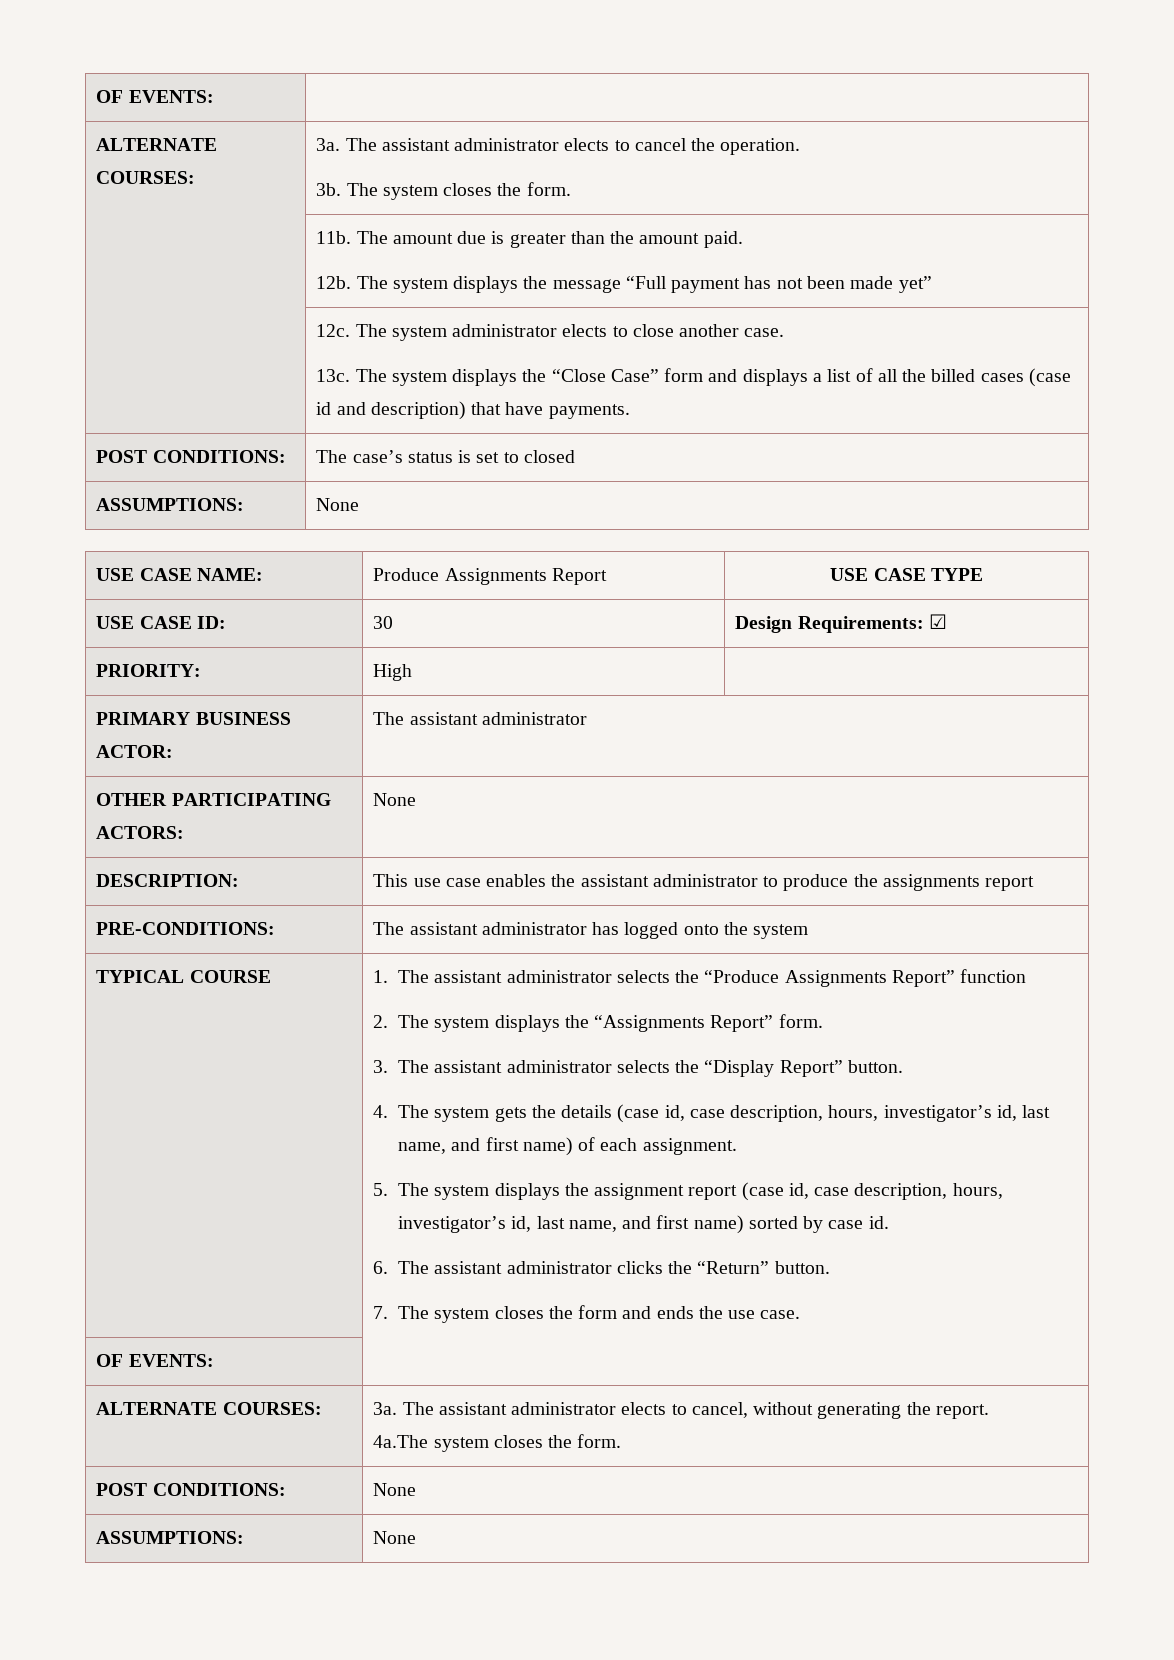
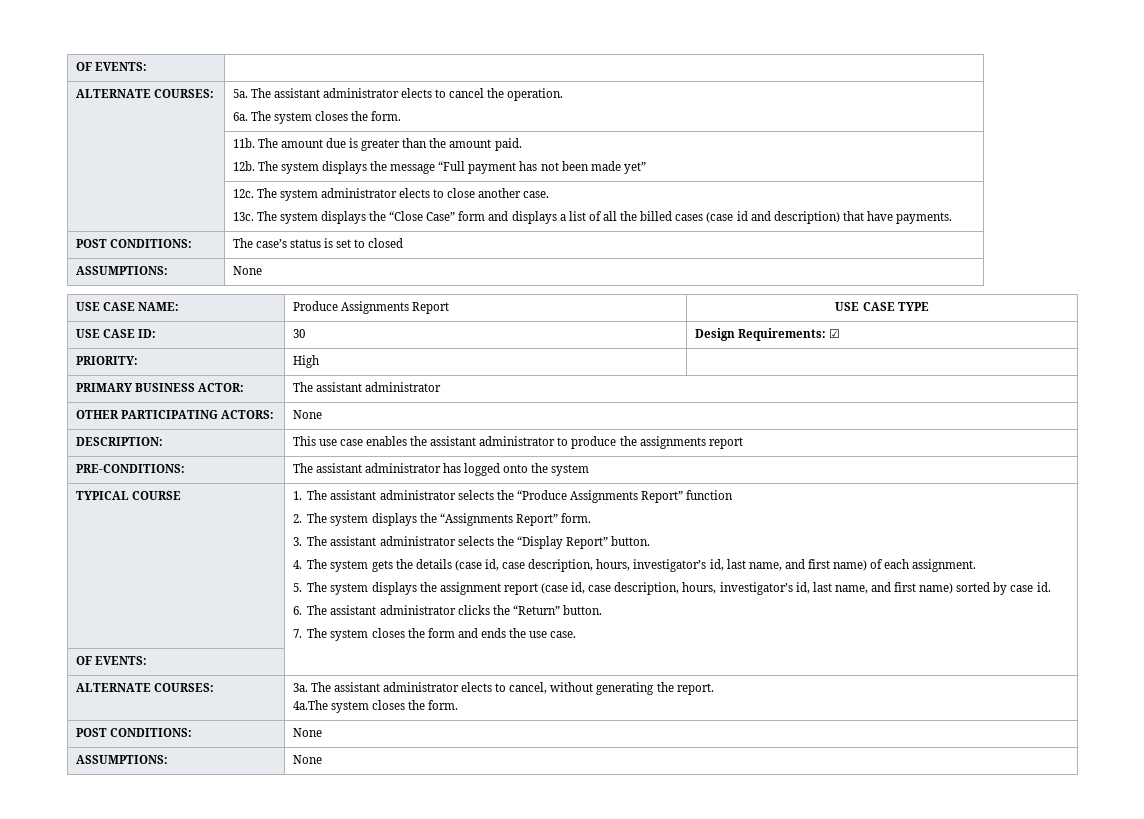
[96,90,214,103] [96,138,218,151] [96,171,196,184] [316,138,341,151] OF EVENTS: | // ALTERNATE COURSES: | 3a. -> [75,62,147,71] [75,89,214,98] [232,89,248,98] OF EVENTS: | // ALTERNATE COURSES: | 5a.
[316,183,342,196] 3b. -> [232,112,248,121] 6a.

